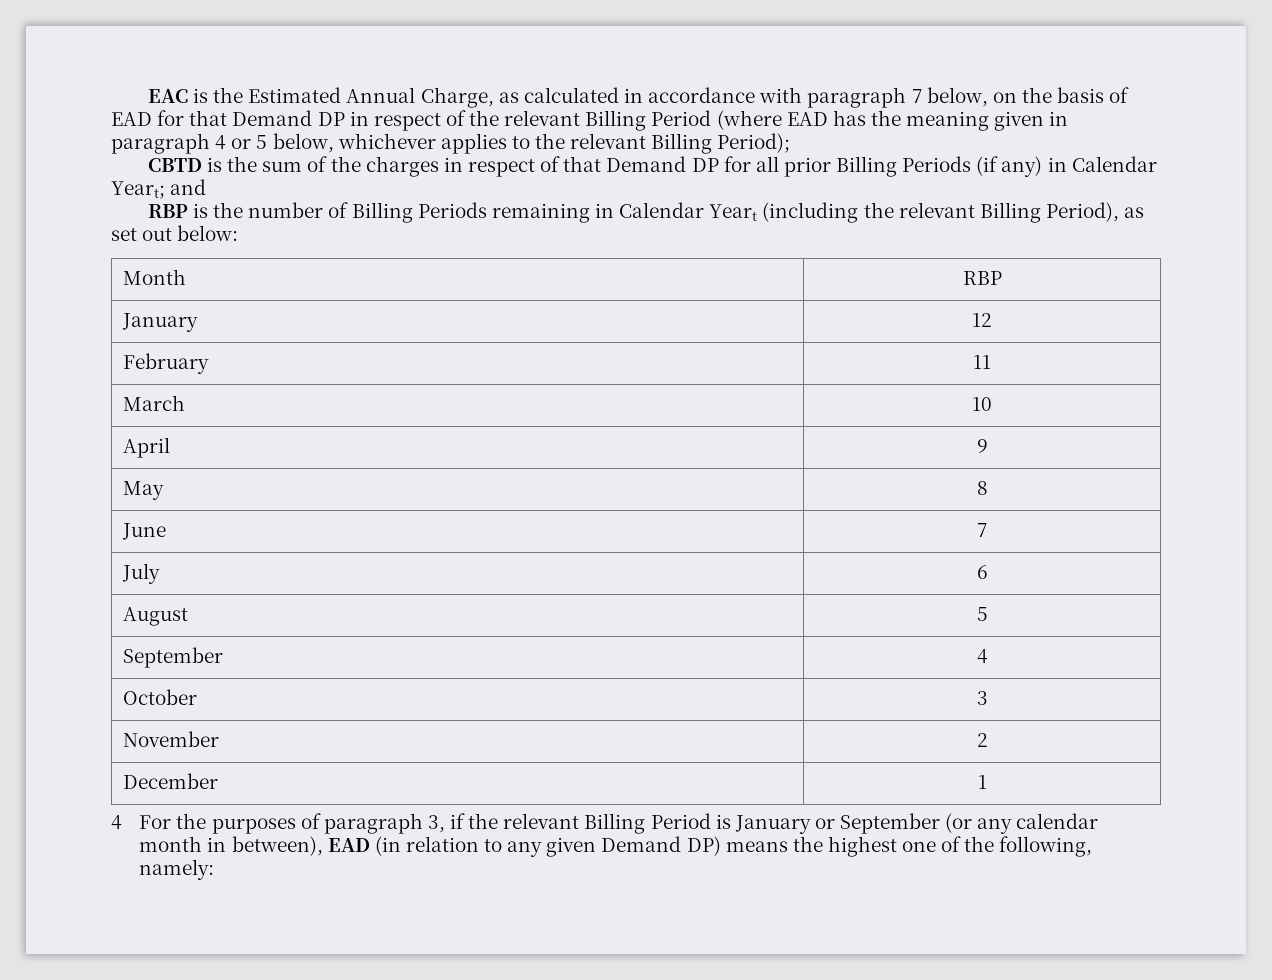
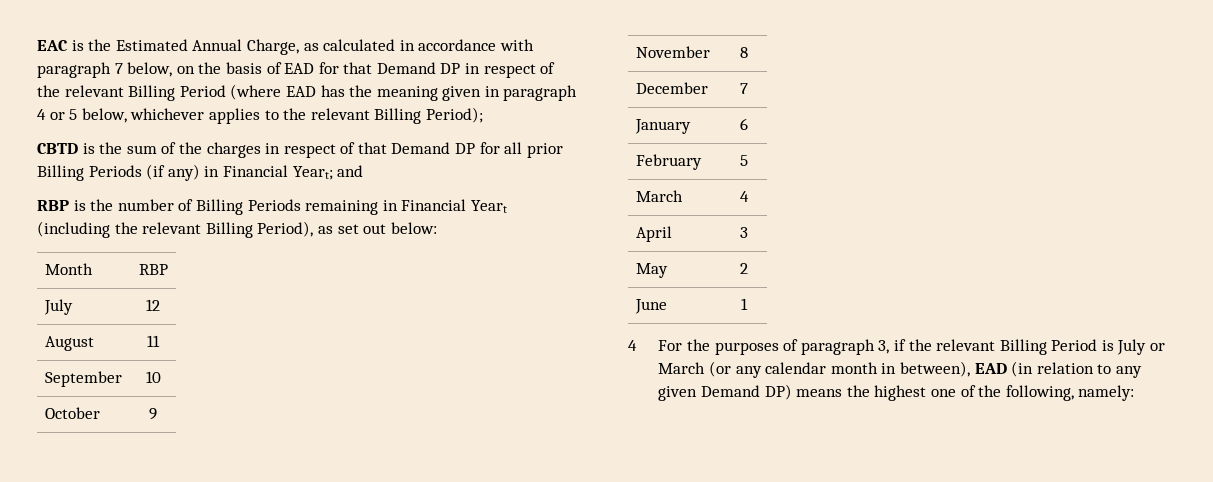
[1071,156,1157,172] Calendar -> [222,165,288,177] Financial
[619,202,705,218] Calendar -> [401,199,467,211] Financial
[122,313,199,332] January -> [43,299,73,315] July
[123,353,210,374] February -> [44,336,94,351] August
[123,395,186,411] March -> [44,371,122,387] September
[123,437,171,458] April -> [44,407,100,419] October
[123,481,165,500] May -> [635,46,710,58] November
[122,523,167,540] June -> [635,82,708,94] December
[122,563,161,584] July -> [634,119,691,134] January
[123,607,189,626] August -> [635,154,702,170] February
[123,647,224,668] September -> [635,190,683,202] March
[123,689,198,705] October -> [635,226,672,242] April
[123,731,220,747] November -> [635,263,668,278] May
[123,773,219,789] December -> [634,299,667,314] June
[734,813,941,834] January or September -> [1117,339,1166,355] [658,362,706,374] July or March

